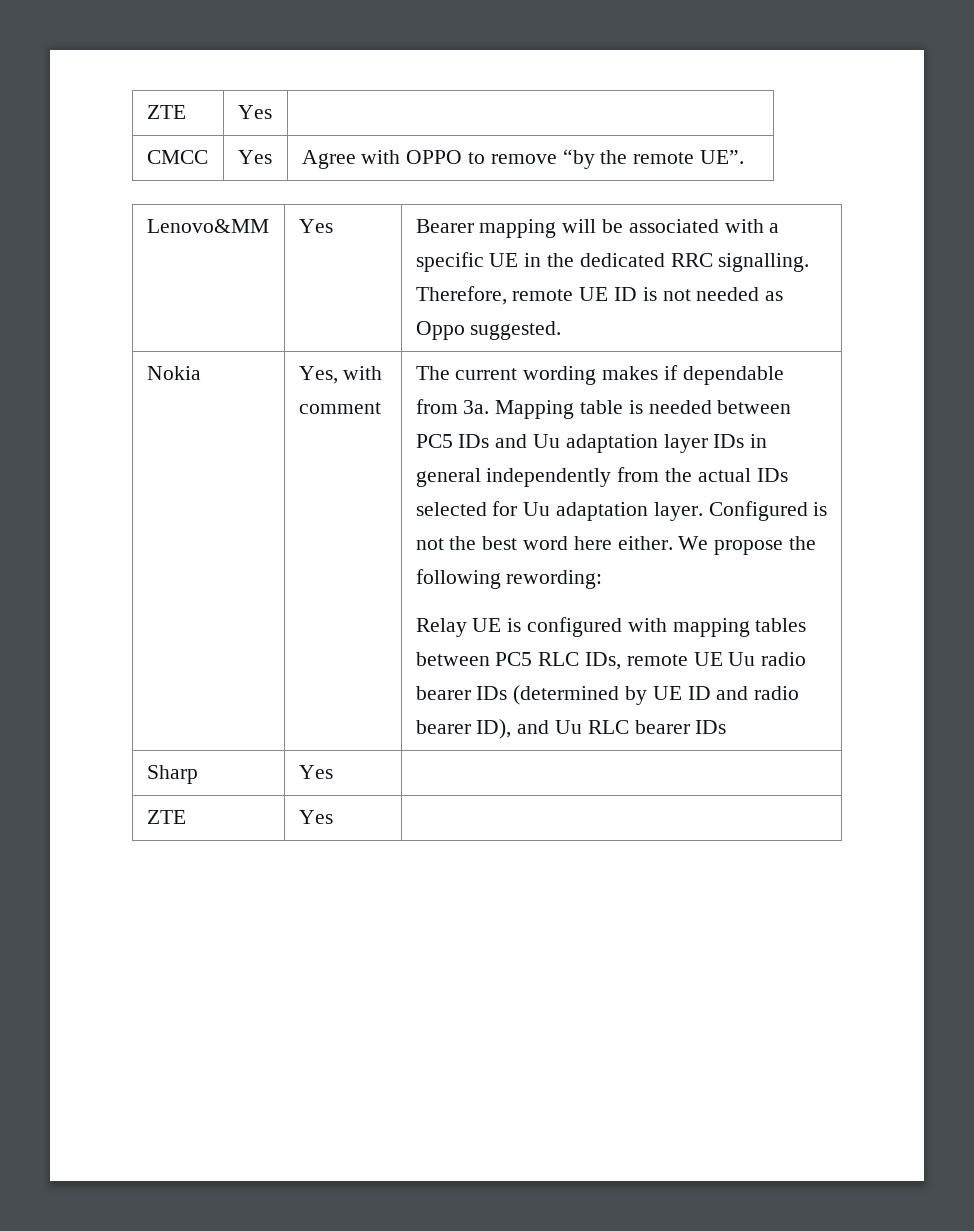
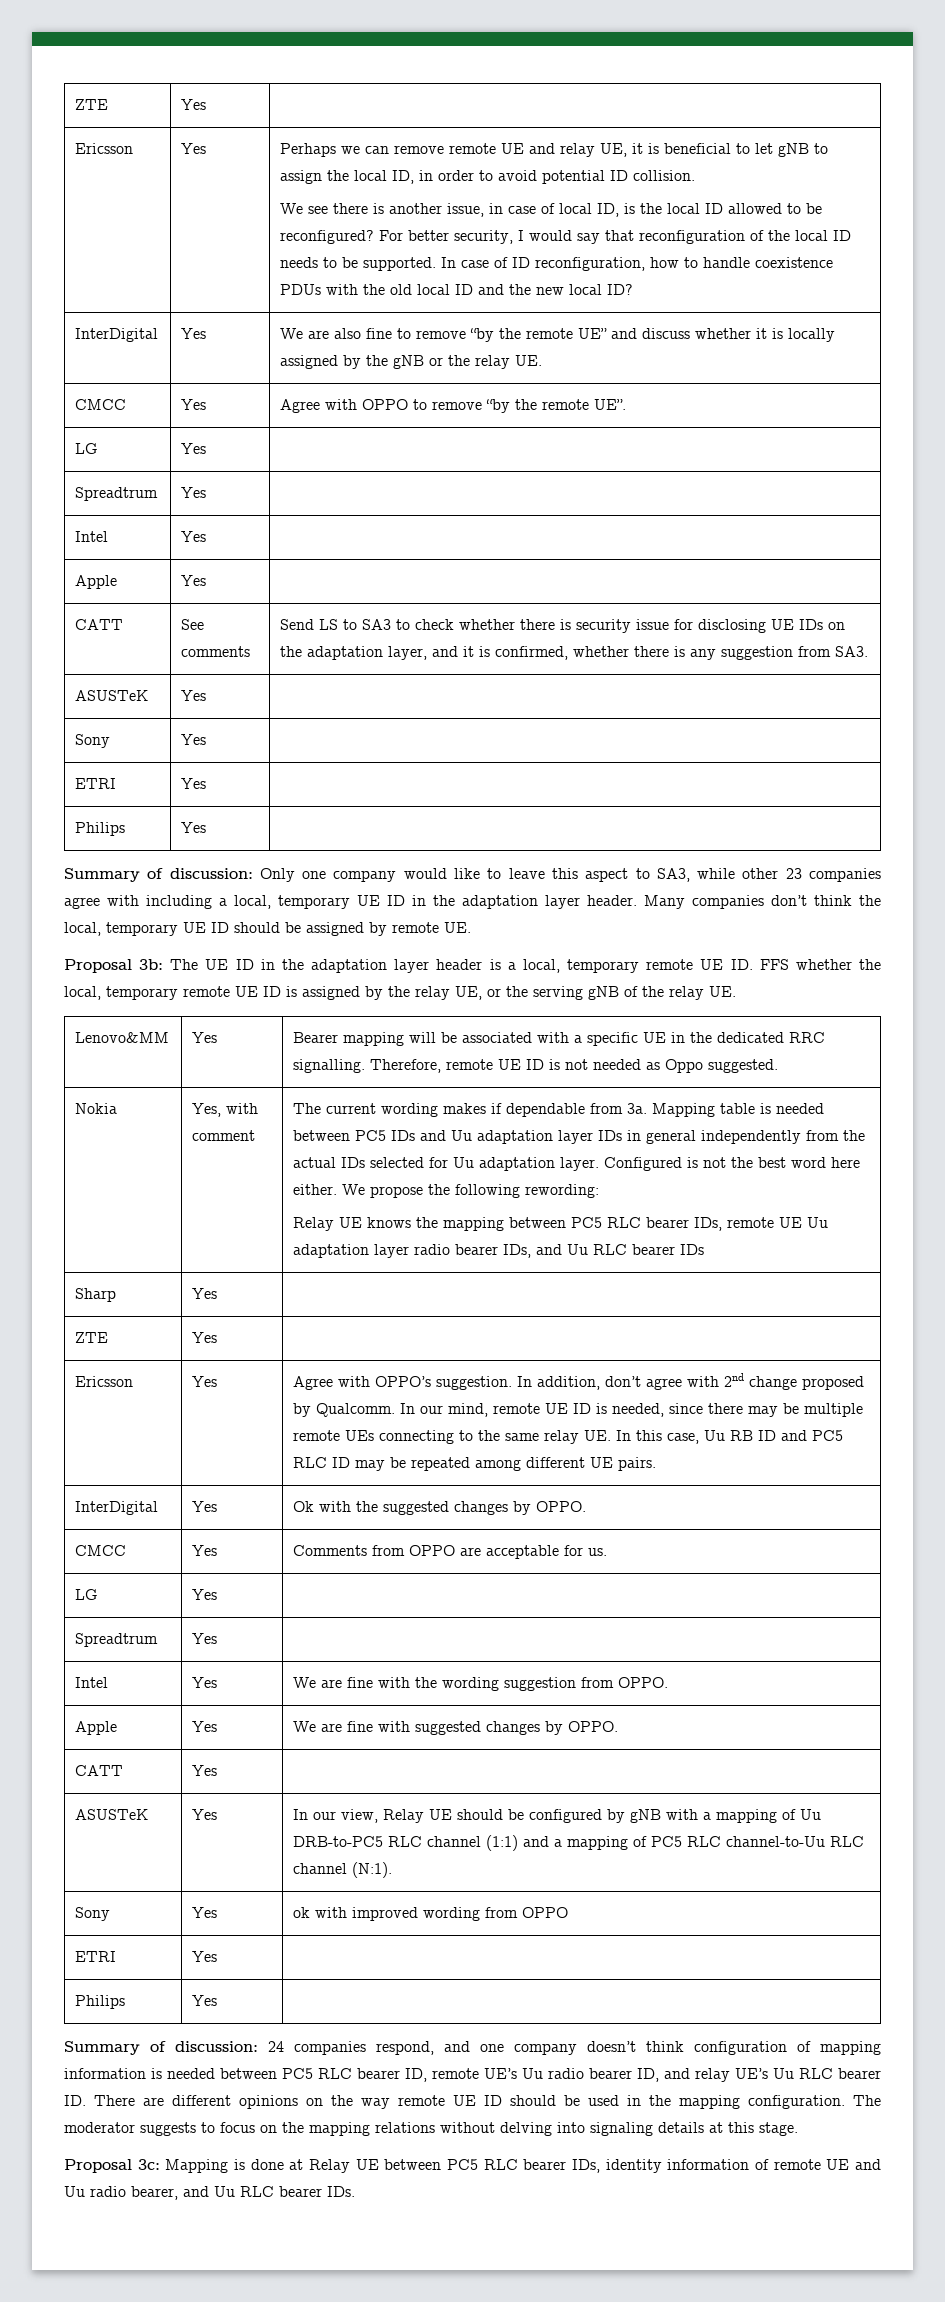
[146,105,186,119] [237,105,272,119] ZTE | Yes | -> [75,99,109,110] [181,99,207,110] [75,143,134,154] [181,143,207,154] [280,143,829,157] [280,170,696,184] [280,203,823,217] [280,230,852,244] [280,257,834,271] [280,284,634,295] [75,328,159,342] [181,328,207,339] [280,328,836,342] [280,355,543,369] ZTE | Yes | // Ericsson | Yes | Perhaps we can remove remote UE and relay UE, it is beneficial to let gNB to assign the local ID, in order to avoid potential ID collision. // We see there is another issue, in case of local ID, is the local ID allowed to be reconfigured? For better security, I would say that reconfiguration of the local ID needs to be supported. In case of ID reconfiguration, how to handle coexistence PDUs with the old local ID and the new local ID? // InterDigital | Yes | We are also fine to remove “by the remote UE” and discuss whether it is locally assigned by the gNB or the relay UE.
(744, 157) none -> [75,443,99,454] [181,443,207,454] [75,487,159,501] [181,487,207,498] [75,531,109,542] [181,531,207,542] [75,575,118,589] [181,575,207,586] [75,619,124,630] [181,619,205,630] [181,646,251,657] [280,619,846,633] [280,646,869,660] [75,690,149,701] [181,690,207,701] [75,734,111,748] [181,734,207,745] [75,778,117,789] [181,778,207,789] [75,822,126,836] [181,822,207,833] [64,868,881,882] [64,895,881,909] [64,922,471,936] [64,959,881,973] [64,986,736,1000] // LG | Yes | // Spreadtrum | Yes | // Intel | Yes | // Apple | Yes | // CATT | See comments | Send LS to SA3 to check whether there is security issue for disclosing UE IDs on the adaptation layer, and it is confirmed, whether there is any suggestion from SA3. // ASUSTeK | Yes | // Sony | Yes | // ETRI | Yes | // Philips | Yes | // Summary of discussion: Only one company would like to leave this aspect to SA3, while other 23 companies agree with including a local, temporary UE ID in the adaptation layer header. Many companies don’t think the local, temporary UE ID should be assigned by remote UE. // Proposal 3b: The UE ID in the adaptation layer header is a local, temporary remote UE ID. FFS whether the local, temporary remote UE ID is assigned by the relay UE, or the serving gNB of the relay UE.
[507,617,807,637] [415,652,580,666] is configured with mapping tables between PC5 RLC -> [367,1217,690,1231] knows the mapping between PC5 RLC bearer
[761,652,807,666] [415,685,800,705] [415,719,512,739] radio bearer IDs (determined by UE ID and radio bearer ID), -> [293,1244,532,1258] adaptation layer radio bearer IDs,
(333, 817) none -> [75,1376,134,1387] [192,1376,218,1387] [293,1373,865,1390] [293,1403,864,1417] [293,1430,844,1444] [293,1457,657,1471] [75,1501,159,1515] [192,1501,218,1512] [293,1501,587,1515] [75,1545,127,1556] [192,1545,218,1556] [293,1545,608,1559] [75,1589,99,1600] [192,1589,218,1600] [75,1633,159,1647] [192,1633,218,1644] [75,1677,109,1688] [192,1677,218,1688] [293,1677,669,1691] [75,1721,118,1735] [192,1721,218,1732] [293,1721,619,1735] [75,1765,124,1776] [192,1765,218,1776] [75,1809,149,1820] [192,1809,218,1820] [293,1809,822,1823] [293,1835,865,1851] [293,1862,393,1878] [75,1907,111,1921] [192,1907,218,1918] [293,1907,569,1921] [75,1951,117,1962] [192,1951,218,1962] [75,1995,126,2009] [192,1995,218,2006] [64,2041,881,2055] [64,2068,881,2082] [64,2095,881,2109] [64,2122,798,2136] [64,2159,881,2173] [64,2186,355,2200] // Ericsson | Yes | Agree with OPPO’s suggestion. In addition, don’t agree with 2nd change proposed by Qualcomm. In our mind, remote UE ID is needed, since there may be multiple remote UEs connecting to the same relay UE. In this case, Uu RB ID and PC5 RLC ID may be repeated among different UE pairs. // InterDigital | Yes | Ok with the suggested changes by OPPO. // CMCC | Yes | Comments from OPPO are acceptable for us. // LG | Yes | // Spreadtrum | Yes | // Intel | Yes | We are fine with the wording suggestion from OPPO. // Apple | Yes | We are fine with suggested changes by OPPO. // CATT | Yes | // ASUSTeK | Yes | In our view, Relay UE should be configured by gNB with a mapping of Uu DRB-to-PC5 RLC channel (1:1) and a mapping of PC5 RLC channel-to-Uu RLC channel (N:1). // Sony | Yes | ok with improved wording from OPPO // ETRI | Yes | // Philips | Yes | // Summary of discussion: 24 companies respond, and one company doesn’t think configuration of mapping information is needed between PC5 RLC bearer ID, remote UE’s Uu radio bearer ID, and relay UE’s Uu RLC bearer ID. There are different opinions on the way remote UE ID should be used in the mapping configuration. The moderator suggests to focus on the mapping relations without delving into signaling details at this stage. // Proposal 3c: Mapping is done at Relay UE between PC5 RLC bearer IDs, identity information of remote UE and Uu radio bearer, and Uu RLC bearer IDs.

